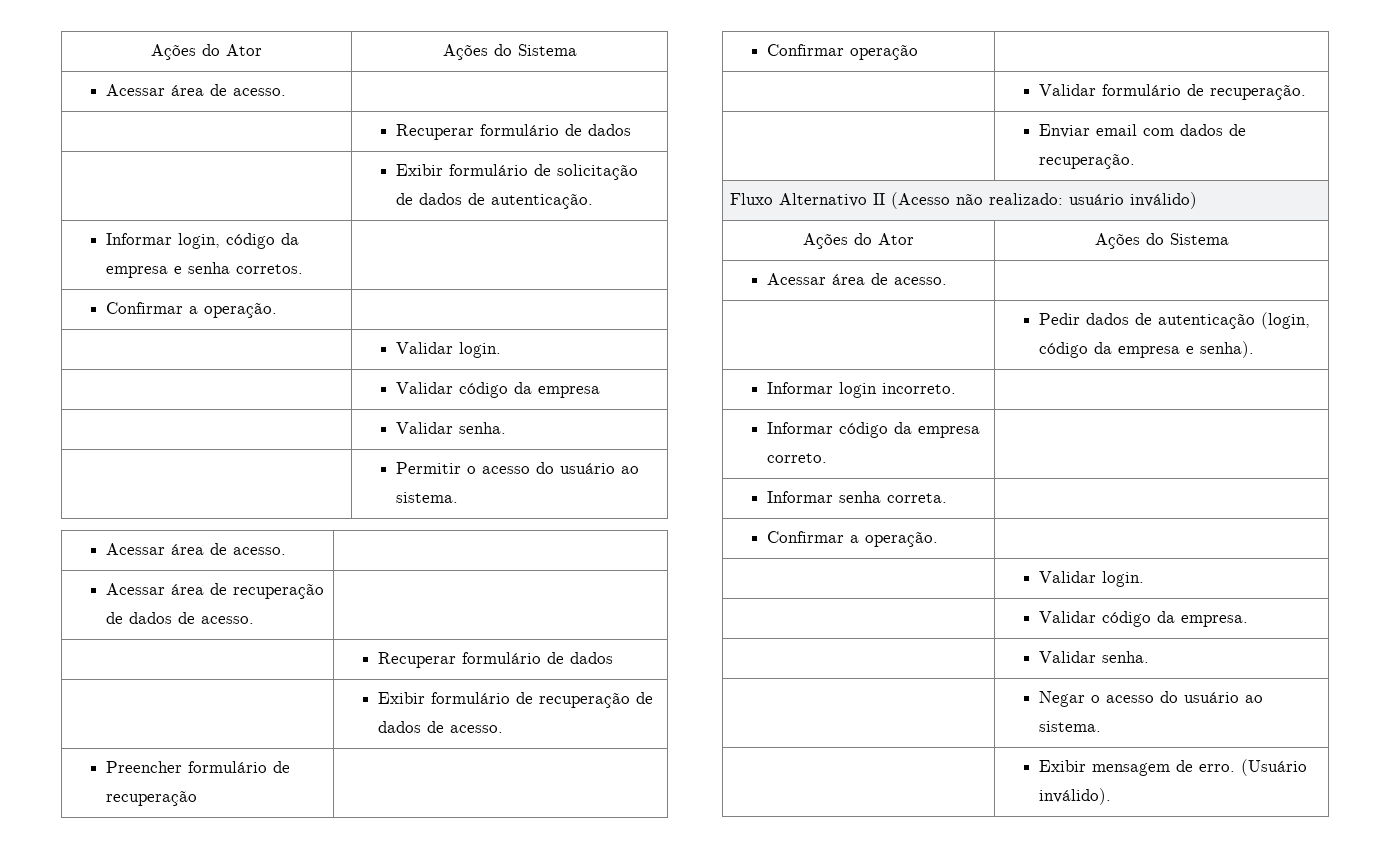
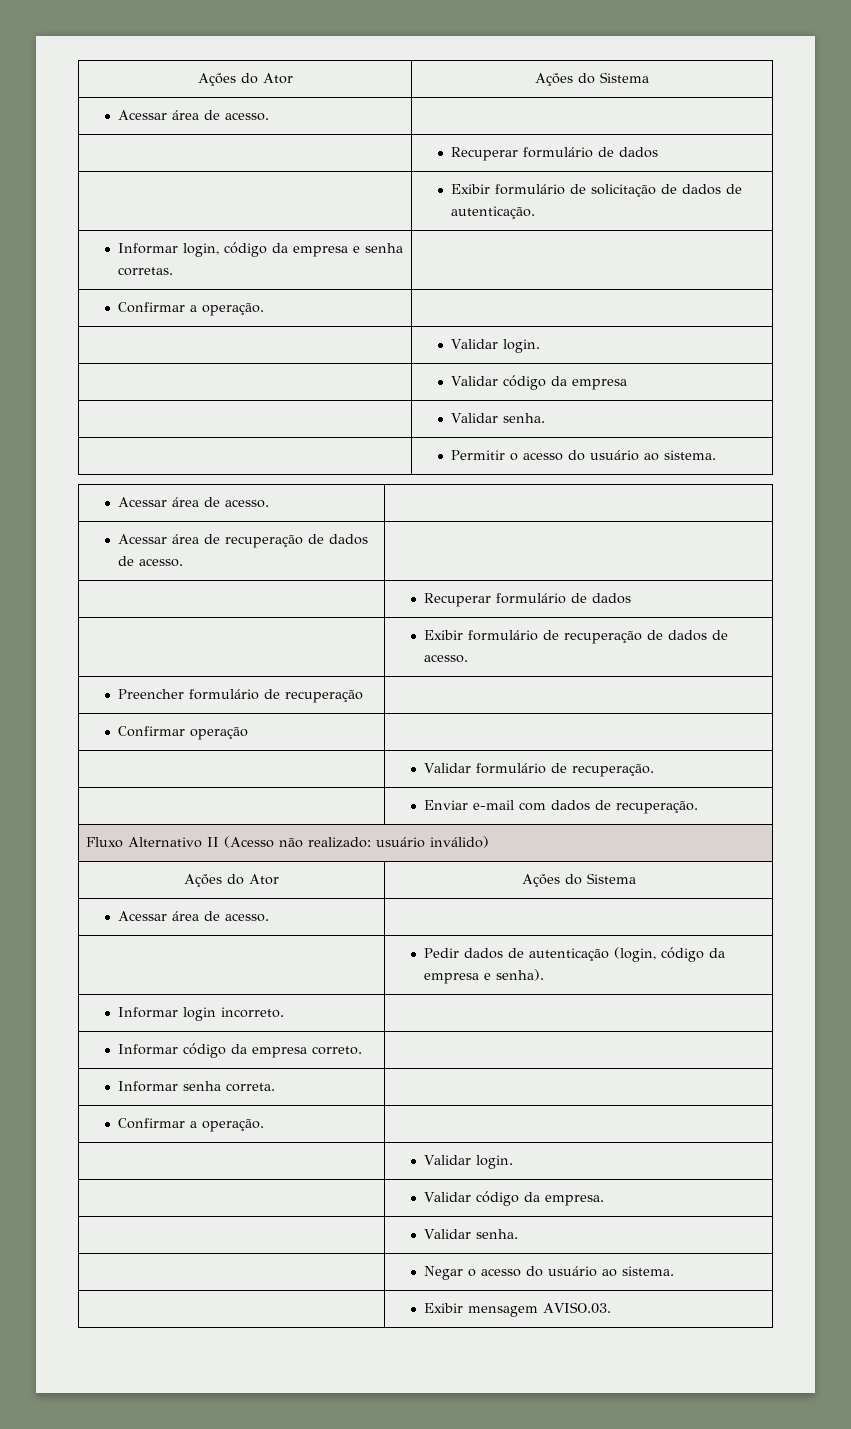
[235,264,303,274] corretos. -> [117,267,173,276] corretas.
[1095,124,1137,136] email -> [472,800,514,810] e-mail
[1175,759,1307,776] [1038,788,1111,805] de erro. (Usuário inválido). -> [542,1302,611,1314] AVISO.03.

